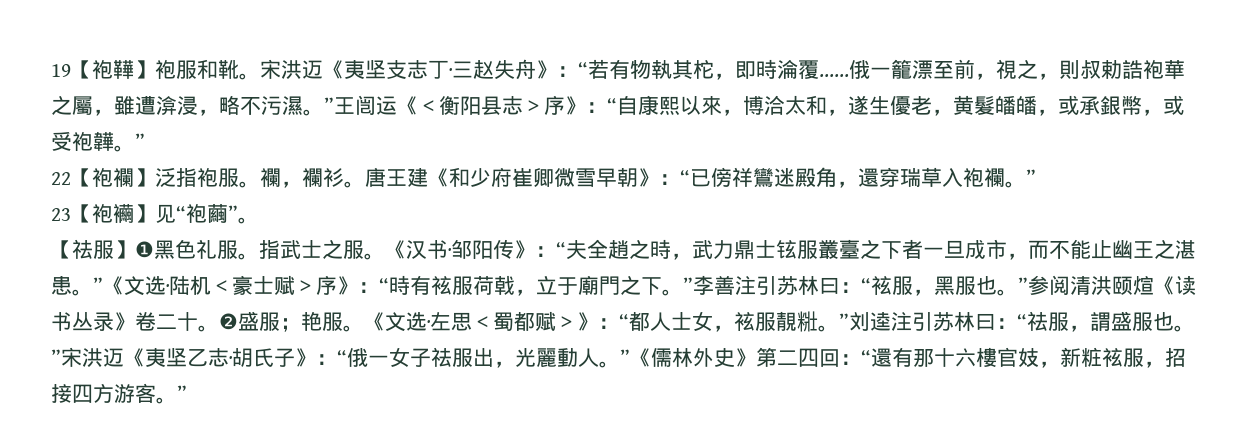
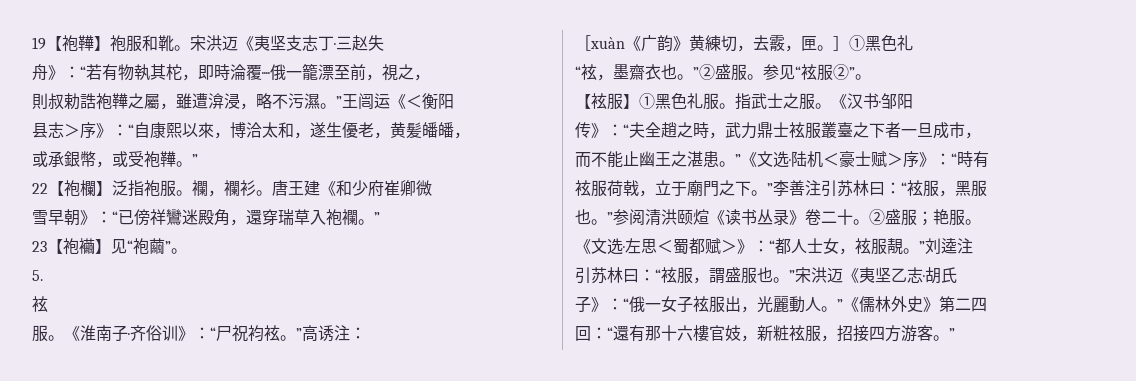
(515, 70) none -> (384, 43) //
[819,74,849,77] …… -> [262,72,270,78] ····
(1059, 76) none -> (430, 77) //
[1164,60,1185,80] 華 -> [112,93,128,109] 鞾
(481, 105) none -> (454, 101) //
[974,96,995,115] 髮 -> [406,122,422,138] 髪
(1058, 112) none -> (470, 135) //
[93,131,114,151] 韡 -> [160,151,176,167] 鞾
[113,168,134,187] 襴 -> [80,180,96,196] 欄
(575, 177) none -> (432, 188) //
[51,239,154,259] 【祛服】❶ -> [32,270,43,281] [32,296,48,312] [32,325,366,342] [575,35,913,52] [575,64,871,81] [575,93,655,110] 5. // 袨 // 服。《淮南子·齐俗训》：“尸祝袀袨。”高诱注： // ［xuàn《广韵》黄練切，去霰，匣。］①黑色礼 // “袨，墨齋衣也。”②盛服。参见“袨服②”。 // 【袨服】①
(493, 249) none -> (913, 101) //
[776,240,797,259] 铉 -> [789,122,805,138] 袨
(1028, 256) none -> (981, 135) //
(431, 285) none -> (989, 159) //
(976, 285) none -> (987, 188) //
[219,313,238,330] ❷ -> [869,209,885,225] ②
(364, 328) none -> (981, 222) //
[797,311,818,332] 䊋 -> (903, 246) none
[912,311,1048,331] 引苏林曰：“祛 -> [575,267,677,284] // 引苏林曰：“袨
(274, 357) none -> (957, 275) //
[431,347,452,367] 祛 -> [693,296,709,312] 袨
(819, 357) none -> (987, 304) //

